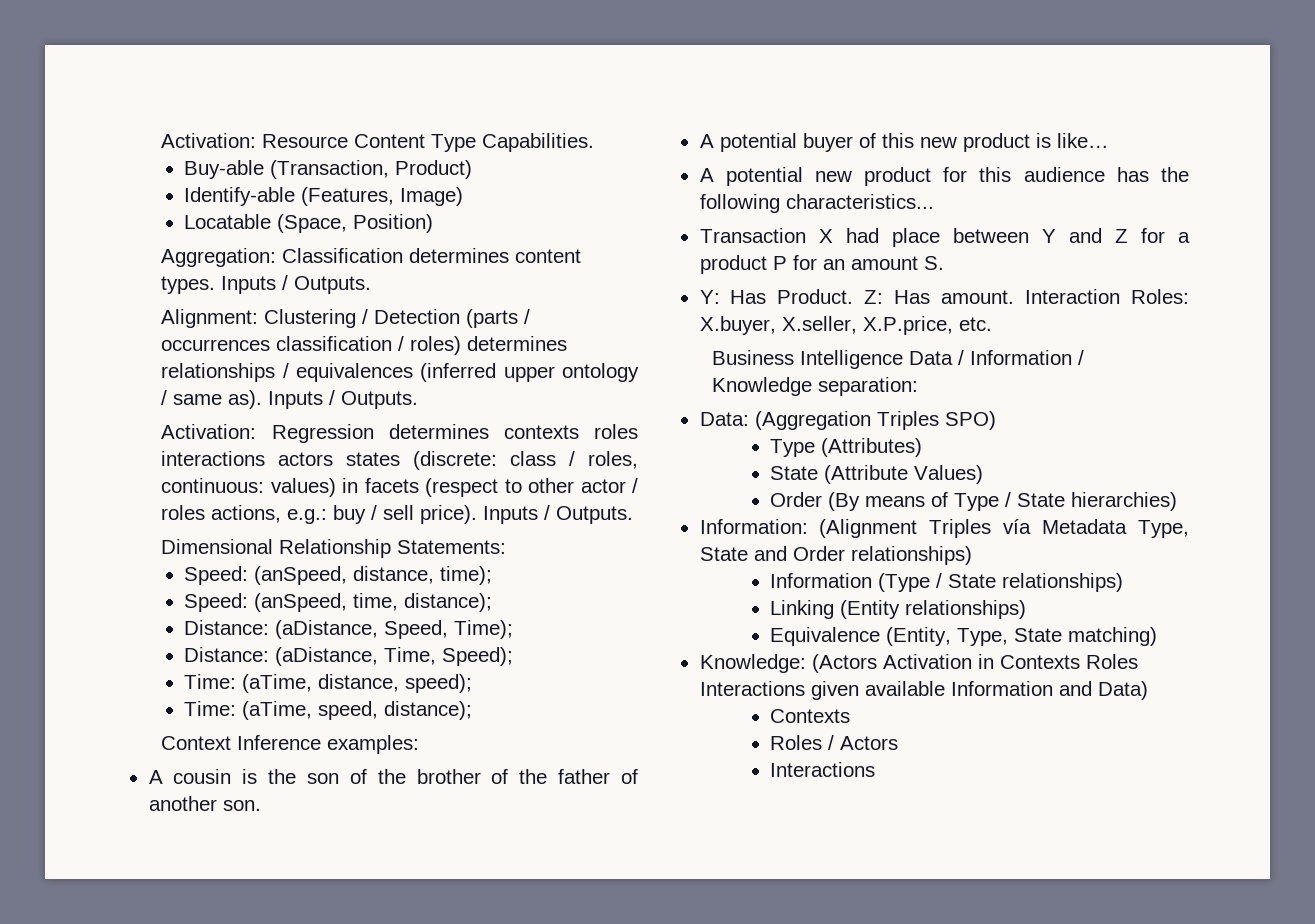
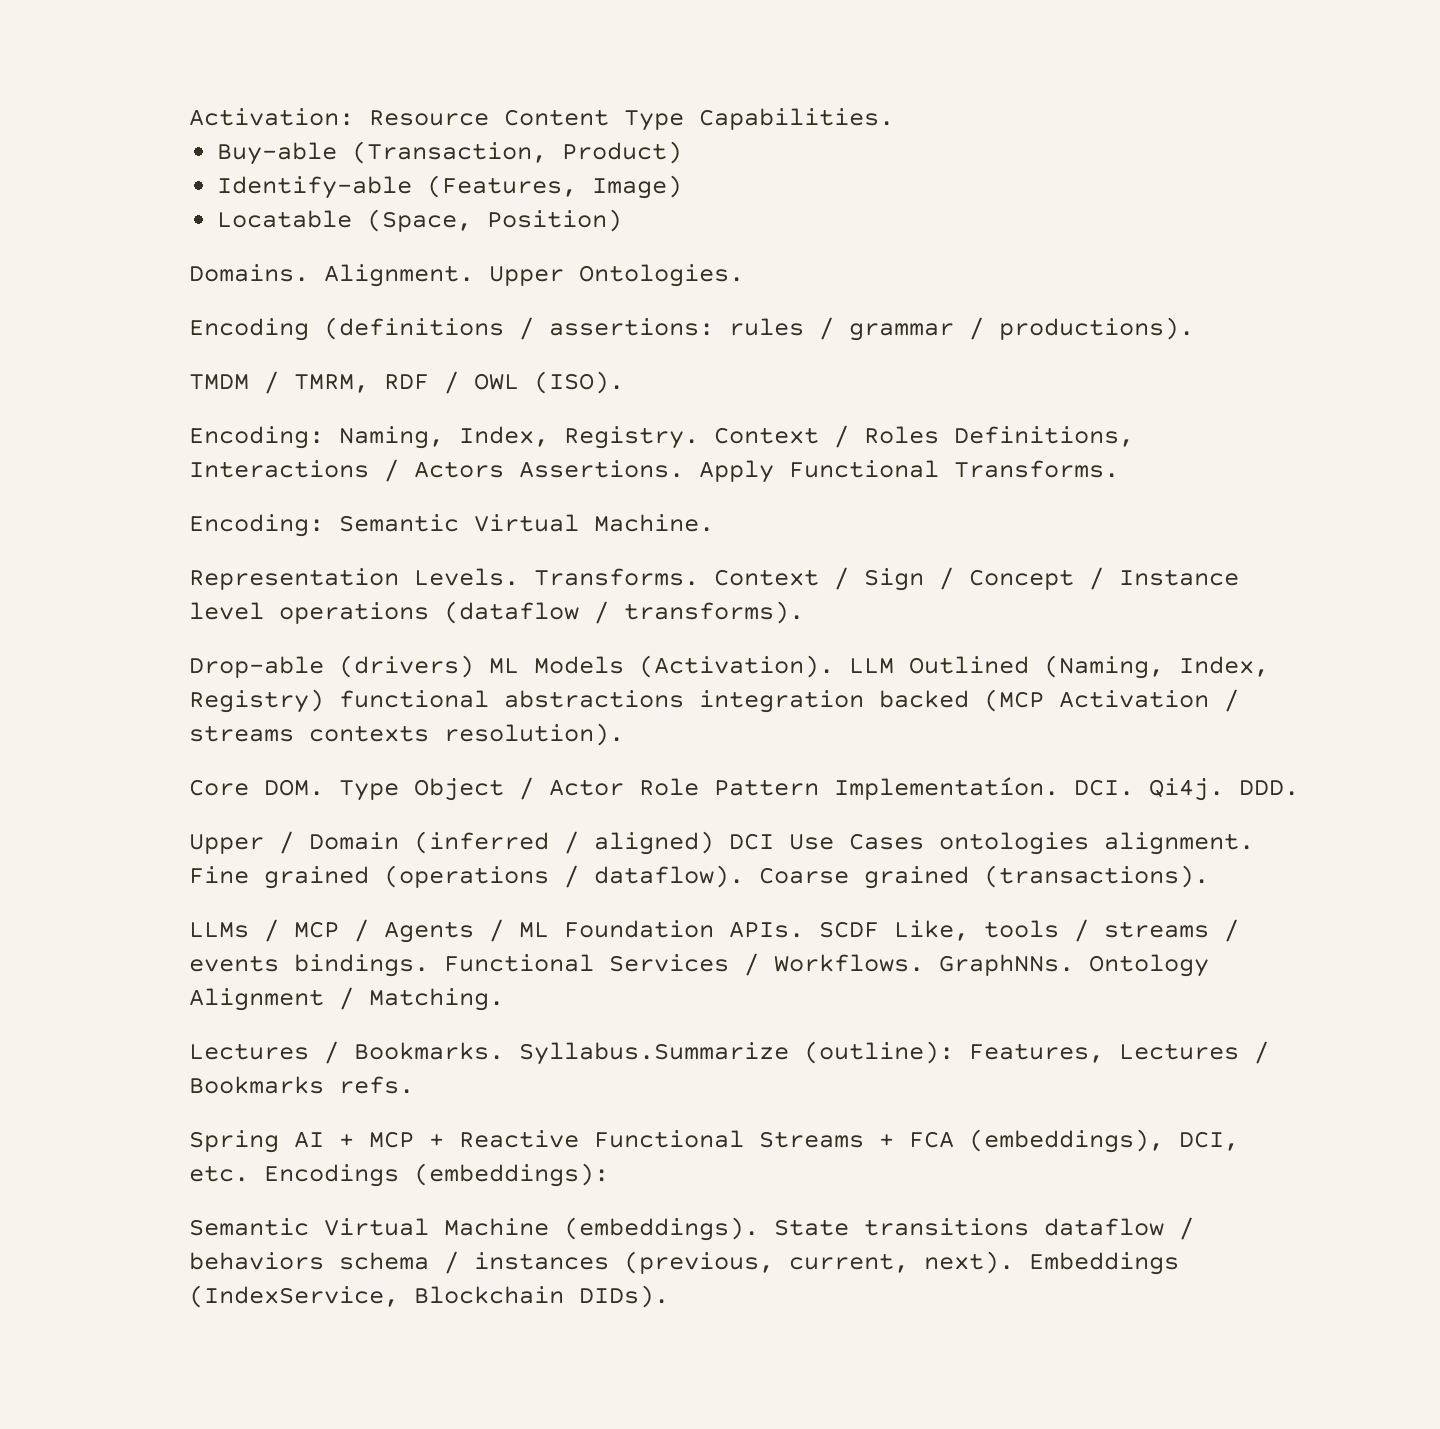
[161,248,582,267] [161,275,372,294] [161,309,531,328] [161,336,568,355] [161,363,639,382] [161,390,419,409] [161,424,638,443] [161,451,639,470] [161,478,639,497] [161,505,634,524] [161,539,507,558] [183,566,492,585] [183,593,492,612] [183,620,513,639] [183,647,513,666] [183,674,472,693] [183,701,472,720] [161,735,420,754] [148,769,639,784] [148,796,261,811] [699,133,1109,152] [699,167,1189,186] [699,194,934,213] [699,228,1190,247] [699,255,944,274] [699,289,1189,304] [699,316,992,335] [712,350,1085,369] [712,377,919,396] [699,411,996,430] [770,438,923,457] [770,465,984,484] [770,492,1178,511] [699,519,1189,538] [699,546,972,565] [770,573,1124,592] [770,600,1027,619] [770,627,1158,646] [699,654,1138,673] [699,681,1148,700] [770,709,851,723] [770,735,899,750] [770,762,876,777] Aggregation: Classification determines content types. Inputs / Outputs. // Alignment: Clustering / Detection (parts / occurrences classification / roles) determines relationships / equivalences (inferred upper ontology / same as). Inputs / Outputs. // Activation: Regression determines contexts roles interactions actors states (discrete: class / roles, continuous: values) in facets (respect to other actor / roles actions, e.g.: buy / sell price). Inputs / Outputs. // Dimensional Relationship Statements: // Speed: (anSpeed, distance, time); // Speed: (anSpeed, time, distance); // Distance: (aDistance, Speed, Time); // Distance: (aDistance, Time, Speed); // Time: (aTime, distance, speed); // Time: (aTime, speed, distance); // Context Inference examples: // A cousin is the son of the brother of the father of another son. // A potential buyer of this new product is like… // A potential new product for this audience has the following characteristics... // Transaction X had place between Y and Z for a product P for an amount S. // Y: Has Product. Z: Has amount. Interaction Roles: X.buyer, X.seller, X.P.price, etc. // Business Intelligence Data / Information / Knowledge separation: // Data: (Aggregation Triples SPO) // Type (Attributes) // State (Attribute Values) // Order (By means of Type / State hierarchies) // Information: (Alignment Triples vía Metadata Type, State and Order relationships) // Information (Type / State relationships) // Linking (Entity relationships) // Equivalence (Entity, Type, State matching) // Knowledge: (Actors Activation in Contexts Roles Interactions given available Information and Data) // Contexts // Roles / Actors // Interactions -> [188,264,744,287] [188,317,1194,341] [188,371,624,394] [188,425,1134,449] [188,459,1119,483] [188,514,714,537] [188,567,1239,591] [188,601,804,624] [188,655,1269,679] [188,689,1239,713] [188,723,624,746] [188,777,1299,801] [188,831,1254,855] [188,865,1209,889] [188,919,1239,943] [188,953,1209,977] [188,987,504,1011] [188,1041,1269,1065] [188,1076,414,1094] [188,1129,1239,1153] [188,1163,609,1187] [188,1217,1194,1241] [188,1251,1179,1275] [188,1285,669,1308] Domains. Alignment. Upper Ontologies. // Encoding (definitions / assertions: rules / grammar / productions). // TMDM / TMRM, RDF / OWL (ISO). // Encoding: Naming, Index, Registry. Context / Roles Definitions, Interactions / Actors Assertions. Apply Functional Transforms. // Encoding: Semantic Virtual Machine. // Representation Levels. Transforms. Context / Sign / Concept / Instance level operations (dataflow / transforms). // Drop-able (drivers) ML Models (Activation). LLM Outlined (Naming, Index, Registry) functional abstractions integration backed (MCP Activation / streams contexts resolution). // Core DOM. Type Object / Actor Role Pattern Implementatíon. DCI. Qi4j. DDD. // Upper / Domain (inferred / aligned) DCI Use Cases ontologies alignment. Fine grained (operations / dataflow). Coarse grained (transactions). // LLMs / MCP / Agents / ML Foundation APIs. SCDF Like, tools / streams / events bindings. Functional Services / Workflows. GraphNNs. Ontology Alignment / Matching. // Lectures / Bookmarks. Syllabus.Summarize (outline): Features, Lectures / Bookmarks refs. // Spring AI + MCP + Reactive Functional Streams + FCA (embeddings), DCI, etc. Encodings (embeddings): // Semantic Virtual Machine (embeddings). State transitions dataflow / behaviors schema / instances (previous, current, next). Embeddings (IndexService, Blockchain DIDs).

